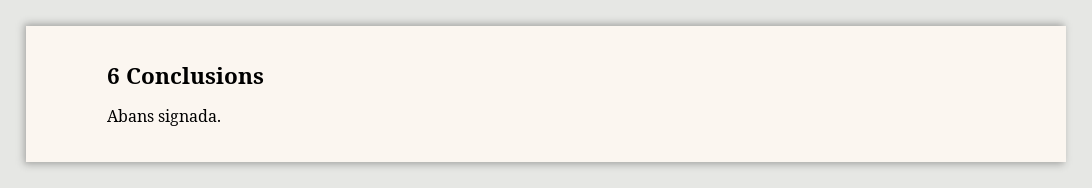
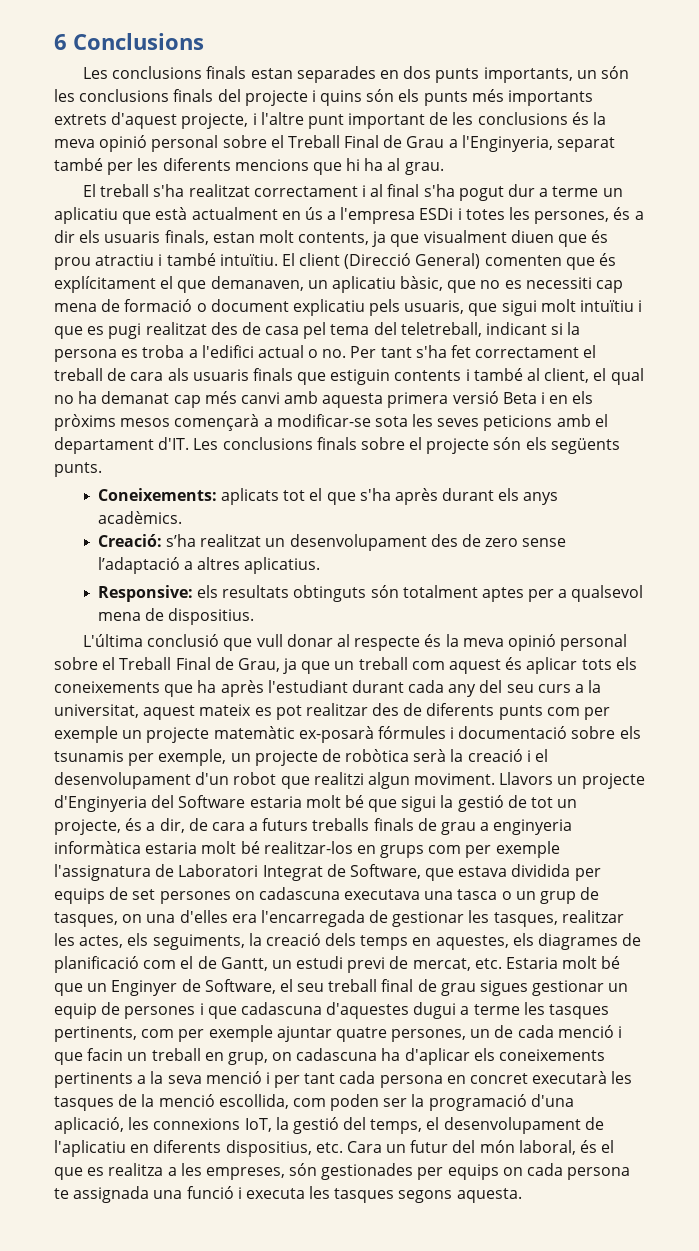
[107,109,222,126] Abans signada. -> [83,66,629,83] [54,89,594,106] [54,112,607,129] [54,135,616,152] [54,158,444,175] [83,184,623,201] [54,207,644,224] [54,230,609,247] [54,253,617,270] [54,276,624,293] [54,299,643,316] [54,322,581,339] [54,345,597,362] [54,368,644,385] [54,391,594,408] [54,414,608,431] [54,437,620,454] [54,462,102,477] [97,488,559,505] [97,511,182,524] [97,534,567,551] [97,557,321,574] [97,585,644,602] [97,608,255,625] [83,634,628,651] [54,657,637,674] [54,680,602,697] [54,703,611,720] [54,726,641,743] [54,749,549,766] [54,772,645,789] [54,795,578,812] [54,818,573,835] [54,841,560,858] [54,864,601,881] [54,887,600,904] [54,910,624,927] [54,933,642,950] [54,956,621,973] [54,979,629,996] [54,1002,610,1019] [54,1025,623,1042] [54,1048,606,1065] [54,1071,633,1088] [54,1094,574,1111] [54,1117,604,1134] [54,1140,615,1157] [54,1163,631,1180] [54,1186,522,1203] Les conclusions finals estan separades en dos punts importants, un són les conclusions finals del projecte i quins són els punts més importants extrets d'aquest projecte, i l'altre punt important de les conclusions és la meva opinió personal sobre el Treball Final de Grau a l'Enginyeria, separat també per les diferents mencions que hi ha al grau. // El treball s'ha realitzat correctament i al final s'ha pogut dur a terme un aplicatiu que està actualment en ús a l'empresa ESDi i totes les persones, és a dir els usuaris finals, estan molt contents, ja que visualment diuen que és prou atractiu i també intuïtiu. El client (Direcció General) comenten que és explícitament el que demanaven, un aplicatiu bàsic, que no es necessiti cap mena de formació o document explicatiu pels usuaris, que sigui molt intuïtiu i que es pugi realitzat des de casa pel tema del teletreball, indicant si la persona es troba a l'edifici actual o no. Per tant s'ha fet correctament el treball de cara als usuaris finals que estiguin contents i també al client, el qual no ha demanat cap més canvi amb aquesta primera versió Beta i en els pròxims mesos començarà a modificar-se sota les seves peticions amb el departament d'IT. Les conclusions finals sobre el projecte són els següents punts. // Coneixements: aplicats tot el que s'ha après durant els anys acadèmics. // Creació: s’ha realitzat un desenvolupament des de zero sense l’adaptació a altres aplicatius. // Responsive: els resultats obtinguts són totalment aptes per a qualsevol mena de dispositius. // L'última conclusió que vull donar al respecte és la meva opinió personal sobre el Treball Final de Grau, ja que un treball com aquest és aplicar tots els coneixements que ha après l'estudiant durant cada any del seu curs a la universitat, aquest mateix es pot realitzar des de diferents punts com per exemple un projecte matemàtic ex-posarà fórmules i documentació sobre els tsunamis per exemple, un projecte de robòtica serà la creació i el desenvolupament d'un robot que realitzi algun moviment. Llavors un projecte d'Enginyeria del Software estaria molt bé que sigui la gestió de tot un projecte, és a dir, de cara a futurs treballs finals de grau a enginyeria informàtica estaria molt bé realitzar-los en grups com per exemple l'assignatura de Laboratori Integrat de Software, que estava dividida per equips de set persones on cadascuna executava una tasca o un grup de tasques, on una d'elles era l'encarregada de gestionar les tasques, realitzar les actes, els seguiments, la creació dels temps en aquestes, els diagrames de planificació com el de Gantt, un estudi previ de mercat, etc. Estaria molt bé que un Enginyer de Software, el seu treball final de grau sigues gestionar un equip de persones i que cadascuna d'aquestes dugui a terme les tasques pertinents, com per exemple ajuntar quatre persones, un de cada menció i que facin un treball en grup, on cadascuna ha d'aplicar els coneixements pertinents a la seva menció i per tant cada persona en concret executarà les tasques de la menció escollida, com poden ser la programació d'una aplicació, les connexions IoT, la gestió del temps, el desenvolupament de l'aplicatiu en diferents dispositius, etc. Cara un futur del món laboral, és el que es realitza a les empreses, són gestionades per equips on cada persona te assignada una funció i executa les tasques segons aquesta.

